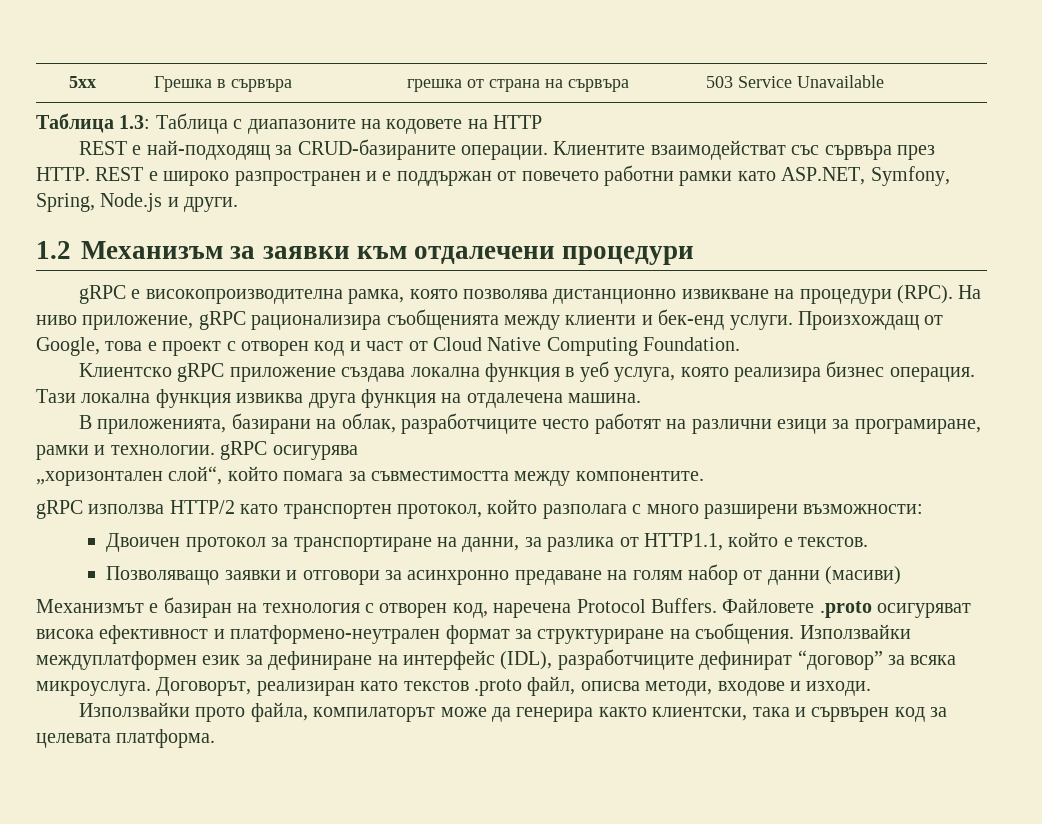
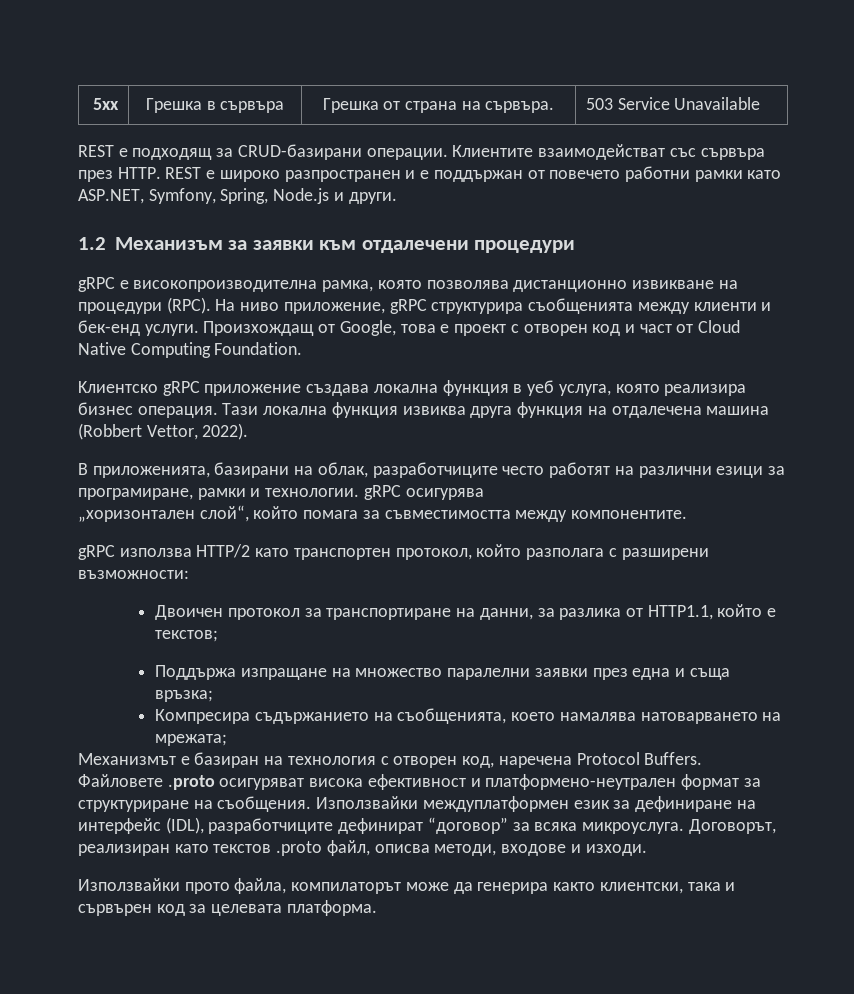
[406,79,462,92] грешка -> [322,98,379,113] Грешка
[567,79,629,92] сървъра -> [485,101,555,113] сървъра.
[36,113,543,134] [78,139,456,160] // Таблица 1.3: Таблица с диапазоните на кодовете на HTTP // REST е най-подходящ за CRUD-базираните -> [78,144,362,160] // REST е подходящ за CRUD-базирани
[251,315,382,330] рационализира -> [431,302,524,314] структурира
[568,393,642,403] машина. -> [706,406,770,415] [78,423,249,440] машина (Robbert Vettor, 2022).
[646,504,699,514] много -> (617, 552) none
[798,537,869,547] [106,564,902,585] текстов. // Позволяващо заявки и отговори за асинхронно предаване на голям набор от данни (масиви) -> [155,630,219,642] [155,665,730,680] [155,690,214,702] [155,708,782,724] [155,734,228,746] текстов; // Поддържа изпращане на множество паралелни заявки през една и съща връзка; // Компресира съдържанието на съобщенията, което намалява натоварването на мрежата;

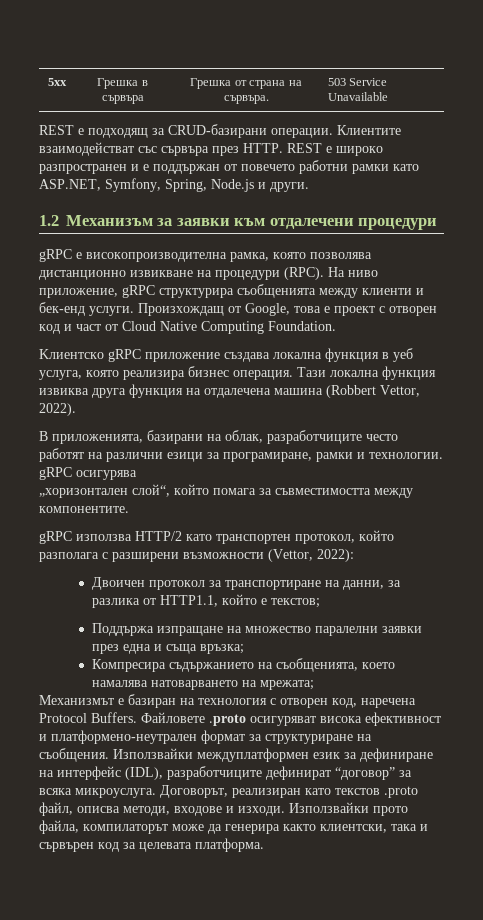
[78,570,189,579] възможности: -> [183,549,354,562] възможности (Vettor, 2022):
(647, 850) // -> (285, 811) none

